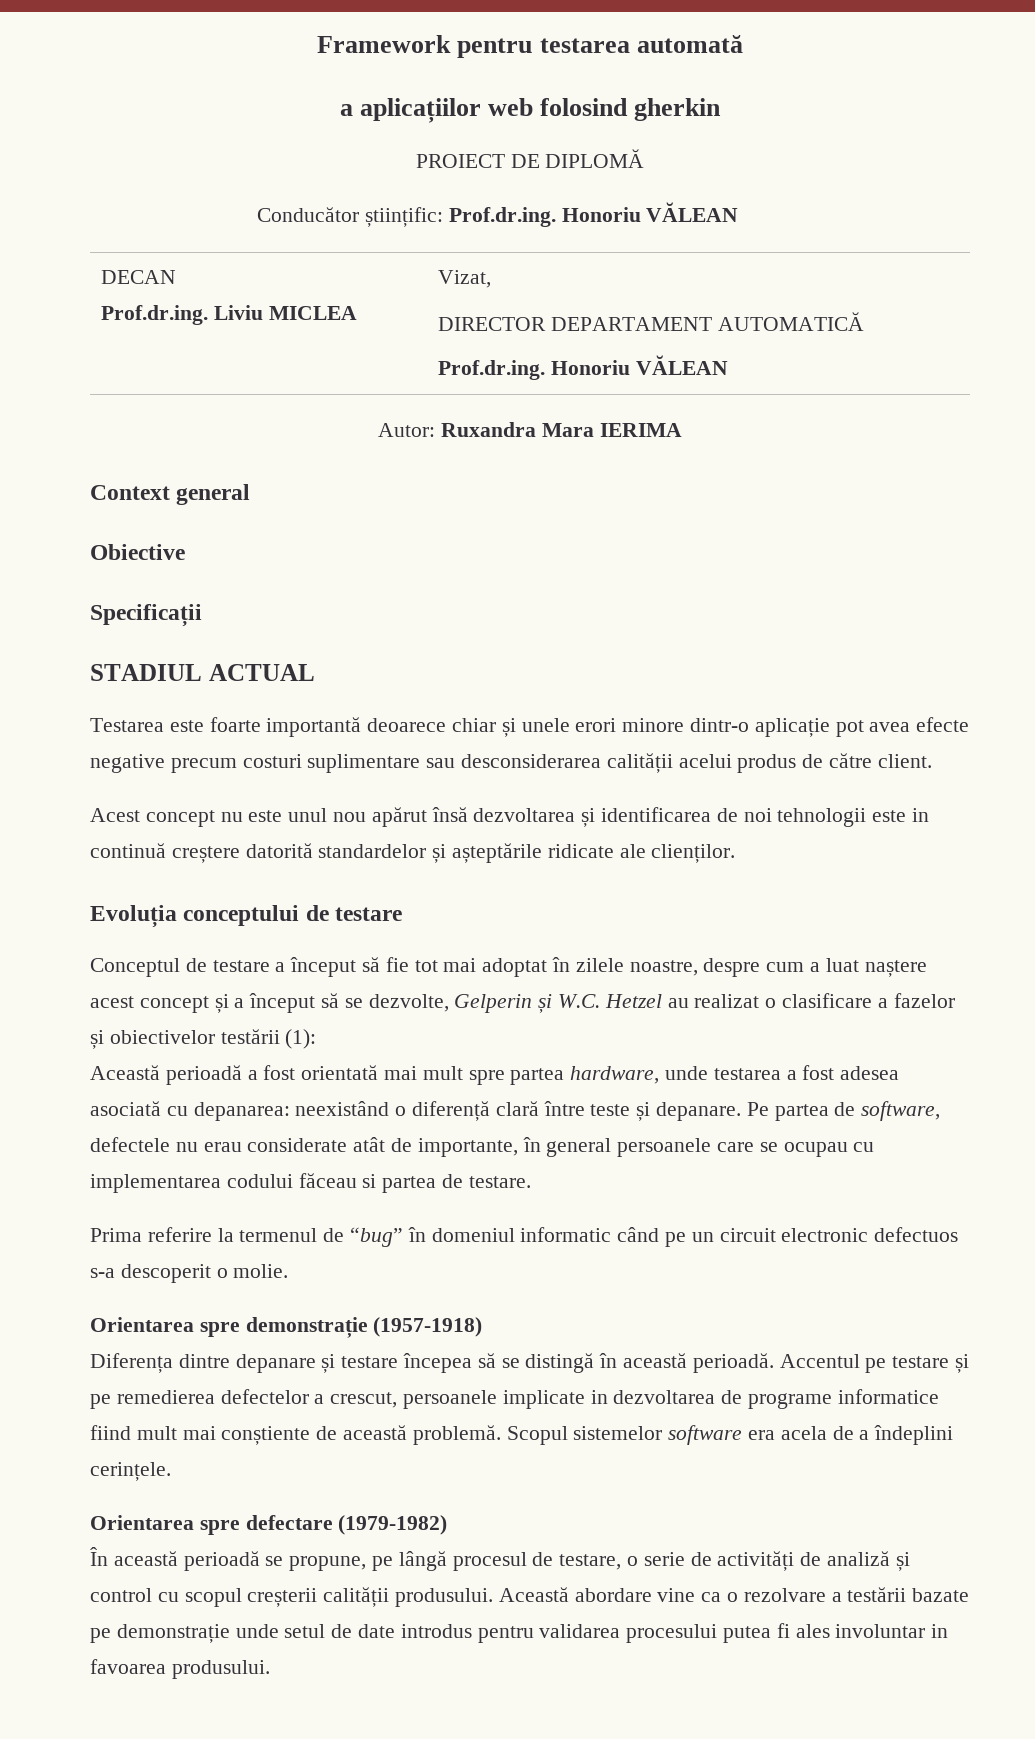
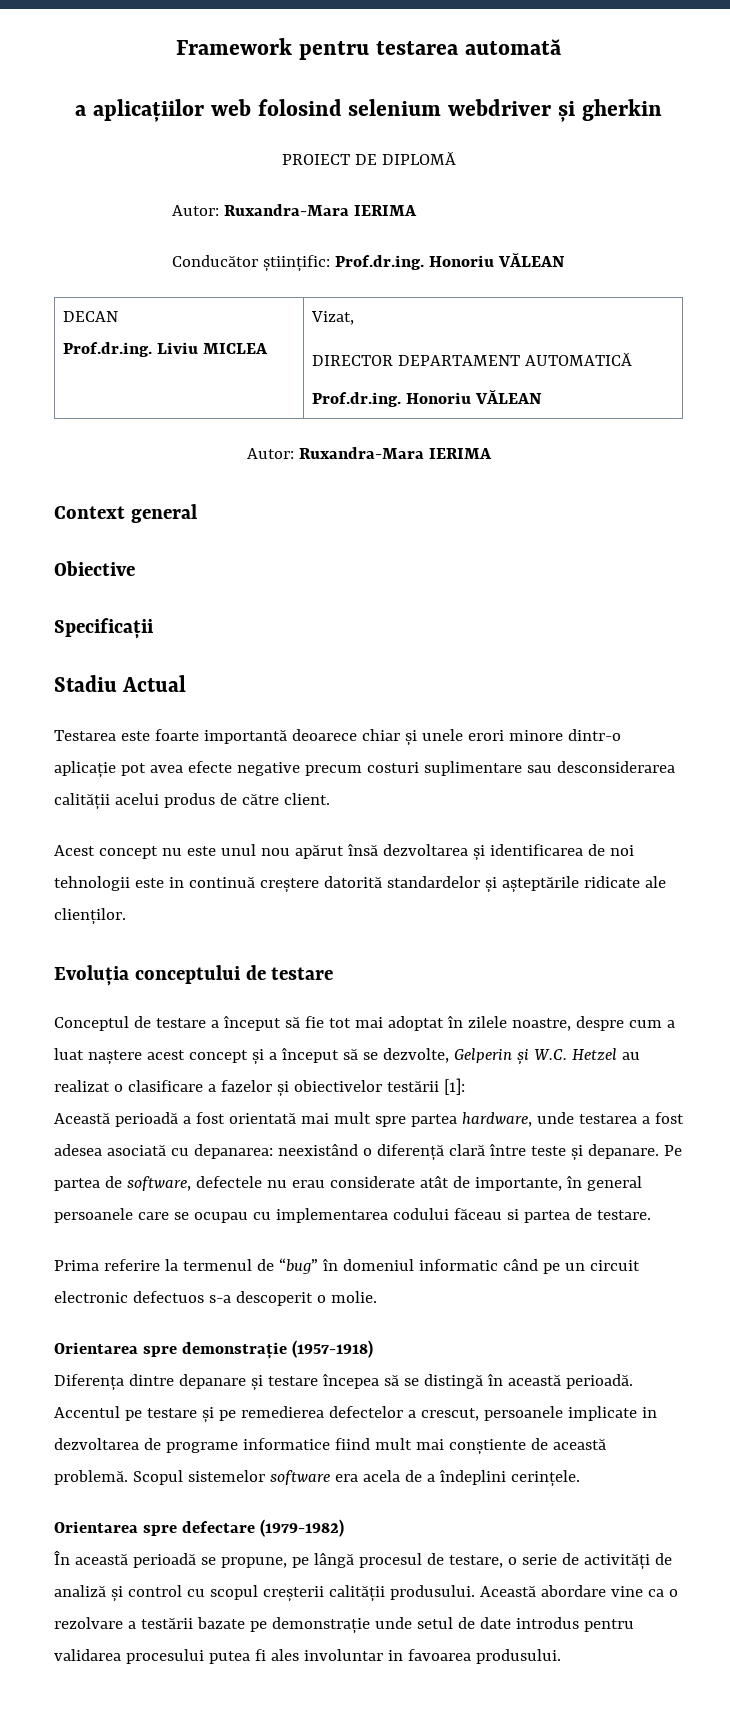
(629, 107) none -> [348,99,575,122] selenium webdriver și
(645, 158) none -> [171,204,417,216] // Autor: Ruxandra-Mara IERIMA
[441,422,594,437] Ruxandra Mara -> [298,447,424,459] Ruxandra-Mara
[90,664,315,681] STADIUL ACTUAL -> [54,675,187,692] Stadiu Actual
[285,1029,317,1049] (1): -> [443,1078,465,1095] [1]:

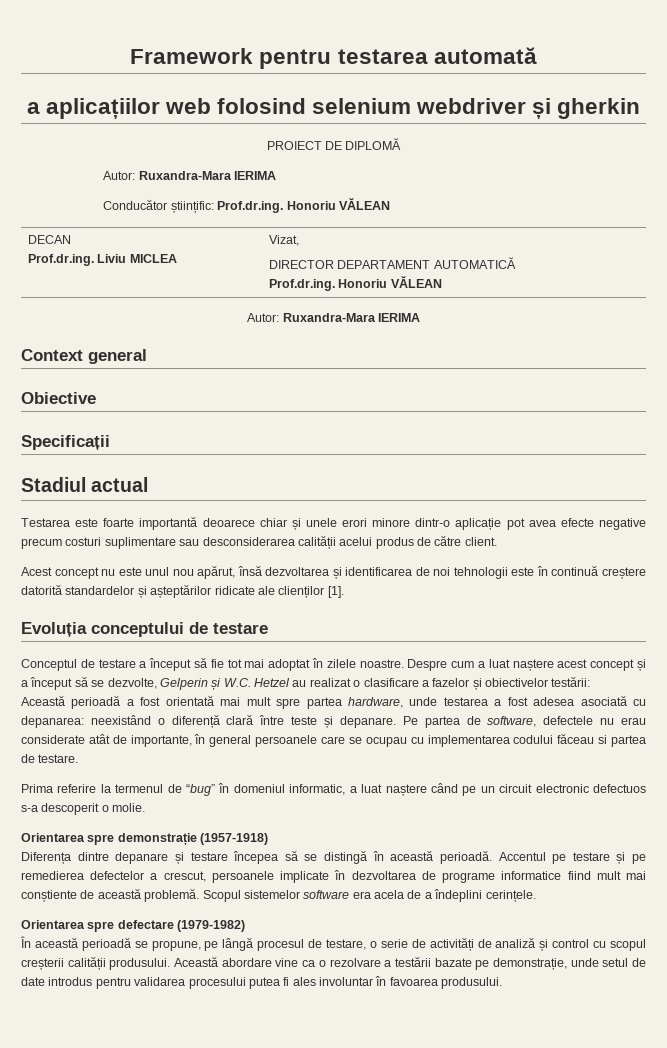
[54,675,187,692] Stadiu Actual -> [21,477,149,492] Stadiul actual
[294,844,344,859] apărut -> [197,565,236,579] apărut,
[168,877,184,888] in -> [536,566,548,576] în
[501,876,579,893] așteptările -> [150,584,212,598] așteptărilor
[54,908,126,925] clienților. -> [278,586,344,598] clienților [1].
[511,1016,624,1031] noastre, despre -> [359,659,448,671] noastre. Despre
[386,1078,465,1095] testării [1]: -> [551,676,591,687] testării:
[418,1259,498,1271] informatic -> [289,784,427,796] informatic, a luat naștere
[641,1407,657,1418] in -> [334,870,346,880] în
[271,1617,370,1634] demonstrație -> [492,958,567,970] demonstrație,
[387,1650,403,1661] in -> [375,976,387,986] în

